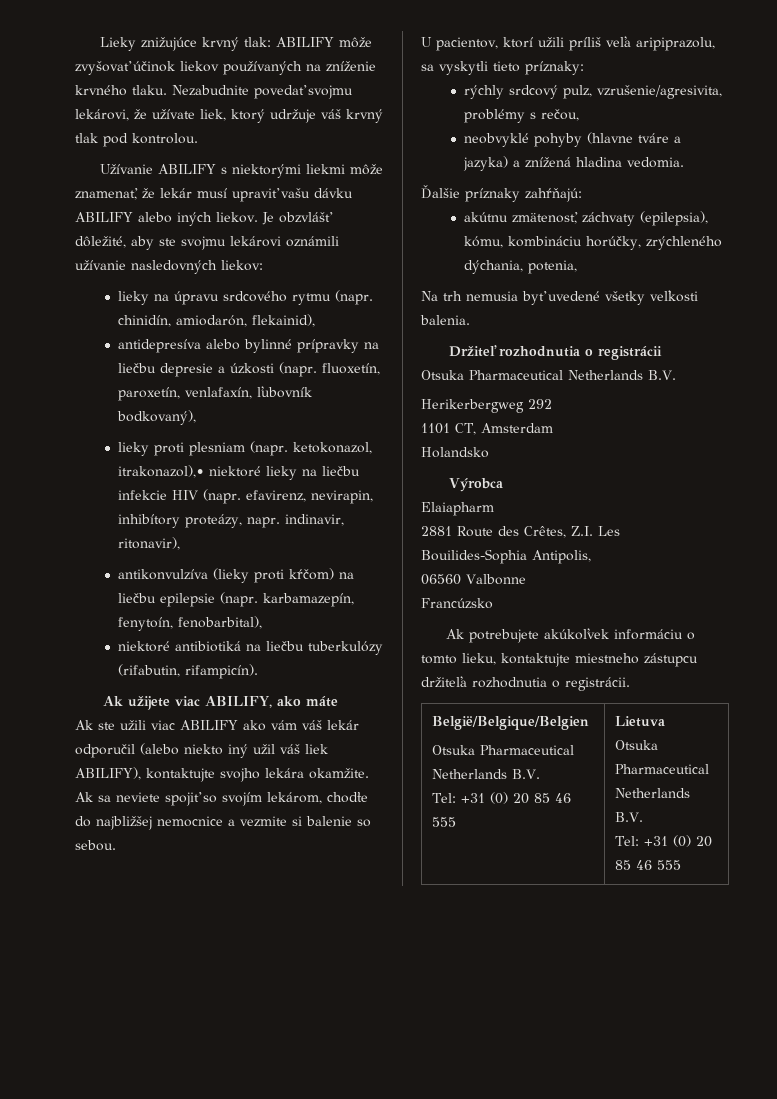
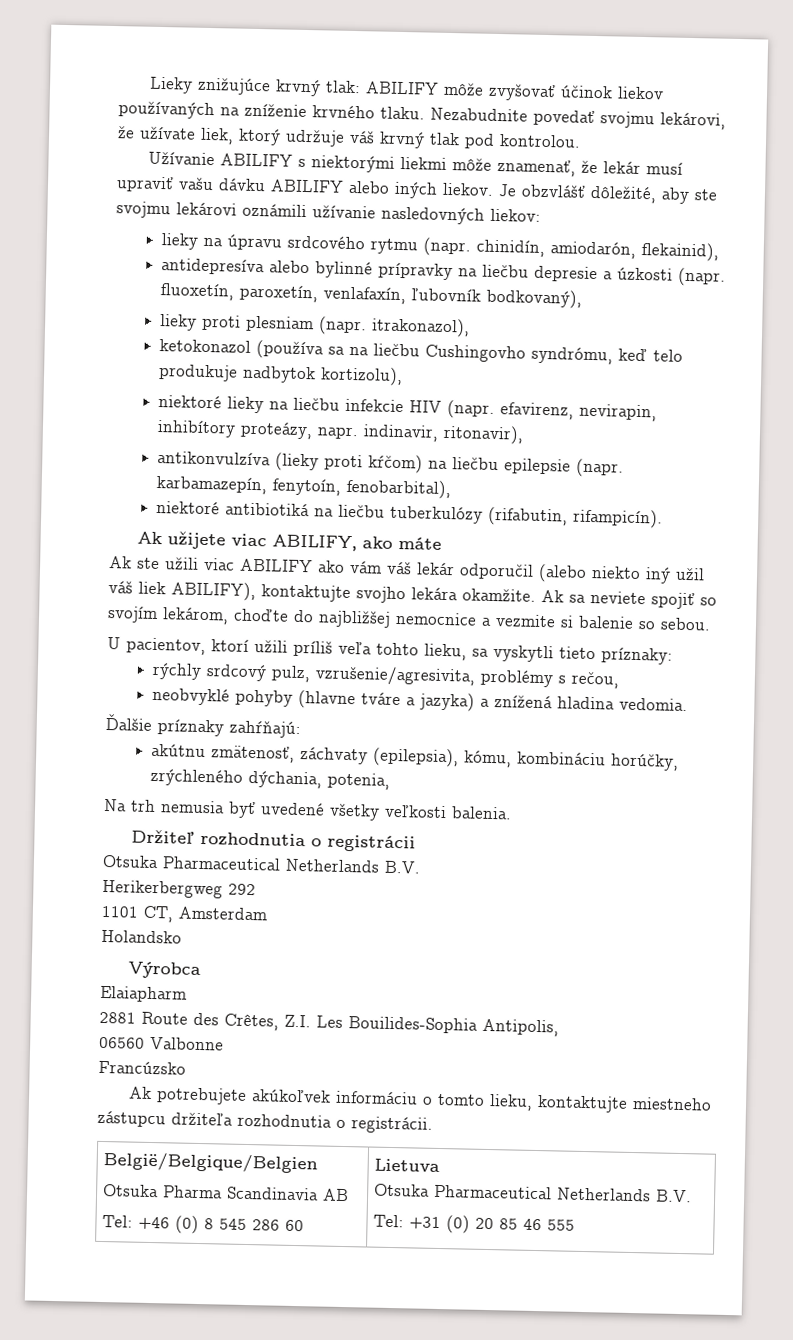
[292,442,372,454] [117,465,204,478] ketokonazol, itrakonazol),• -> [371,317,471,338] [159,339,684,365] [158,364,404,387] itrakonazol), // ketokonazol (používa sa na liečbu Cushingovho syndrómu, keď telo produkuje nadbytok kortizolu), //
[635,37,715,51] aripiprazolu, -> [376,642,467,661] tohto lieku,
[479,745,574,755] [431,769,540,779] [431,792,571,804] [431,817,456,827] Pharmaceutical Netherlands B.V. // Tel: +31 (0) 20 85 46 555 -> [161,1185,349,1202] [101,1214,304,1235] Pharma Scandinavia AB // Tel: +46 (0) 8 545 286 60

